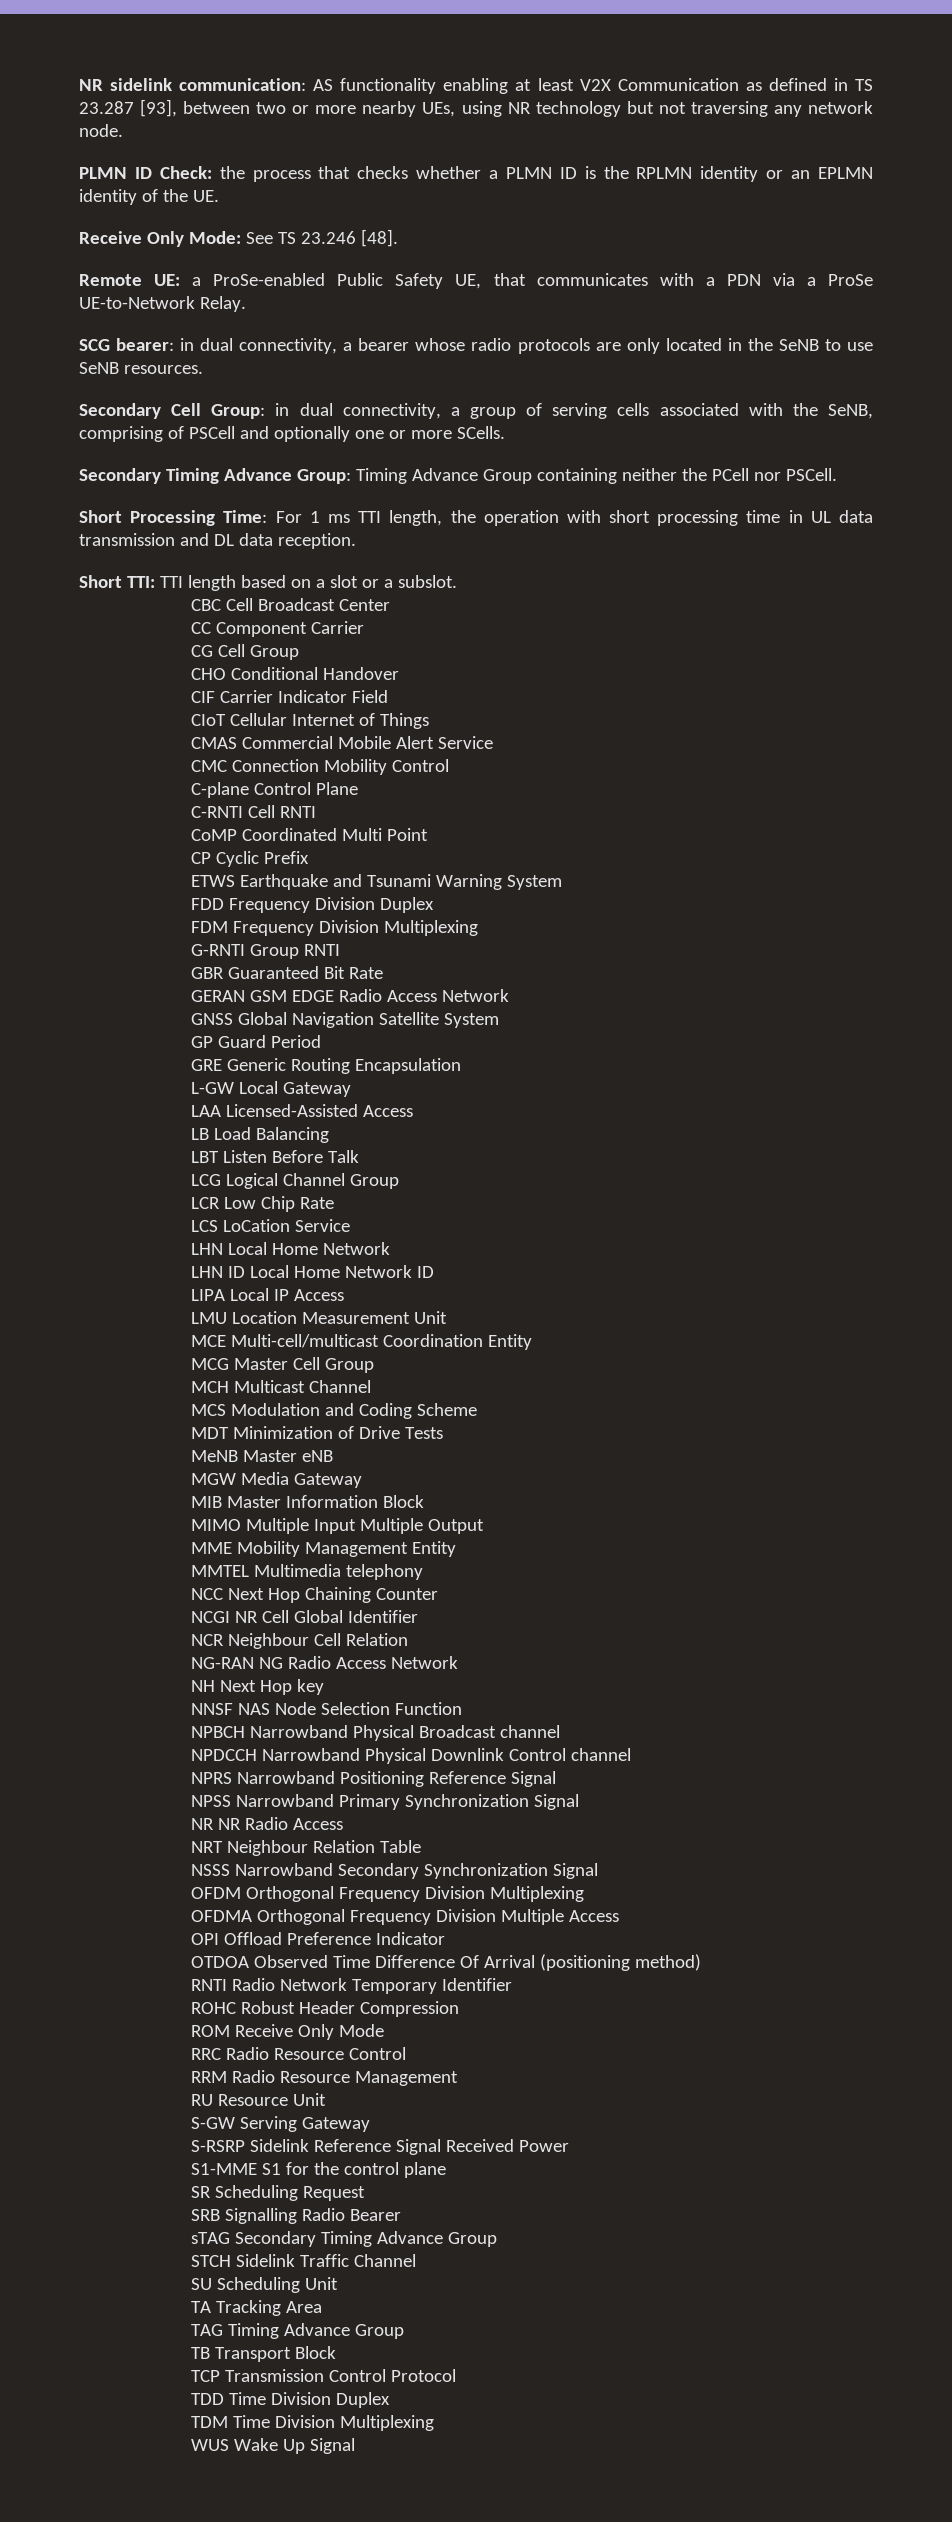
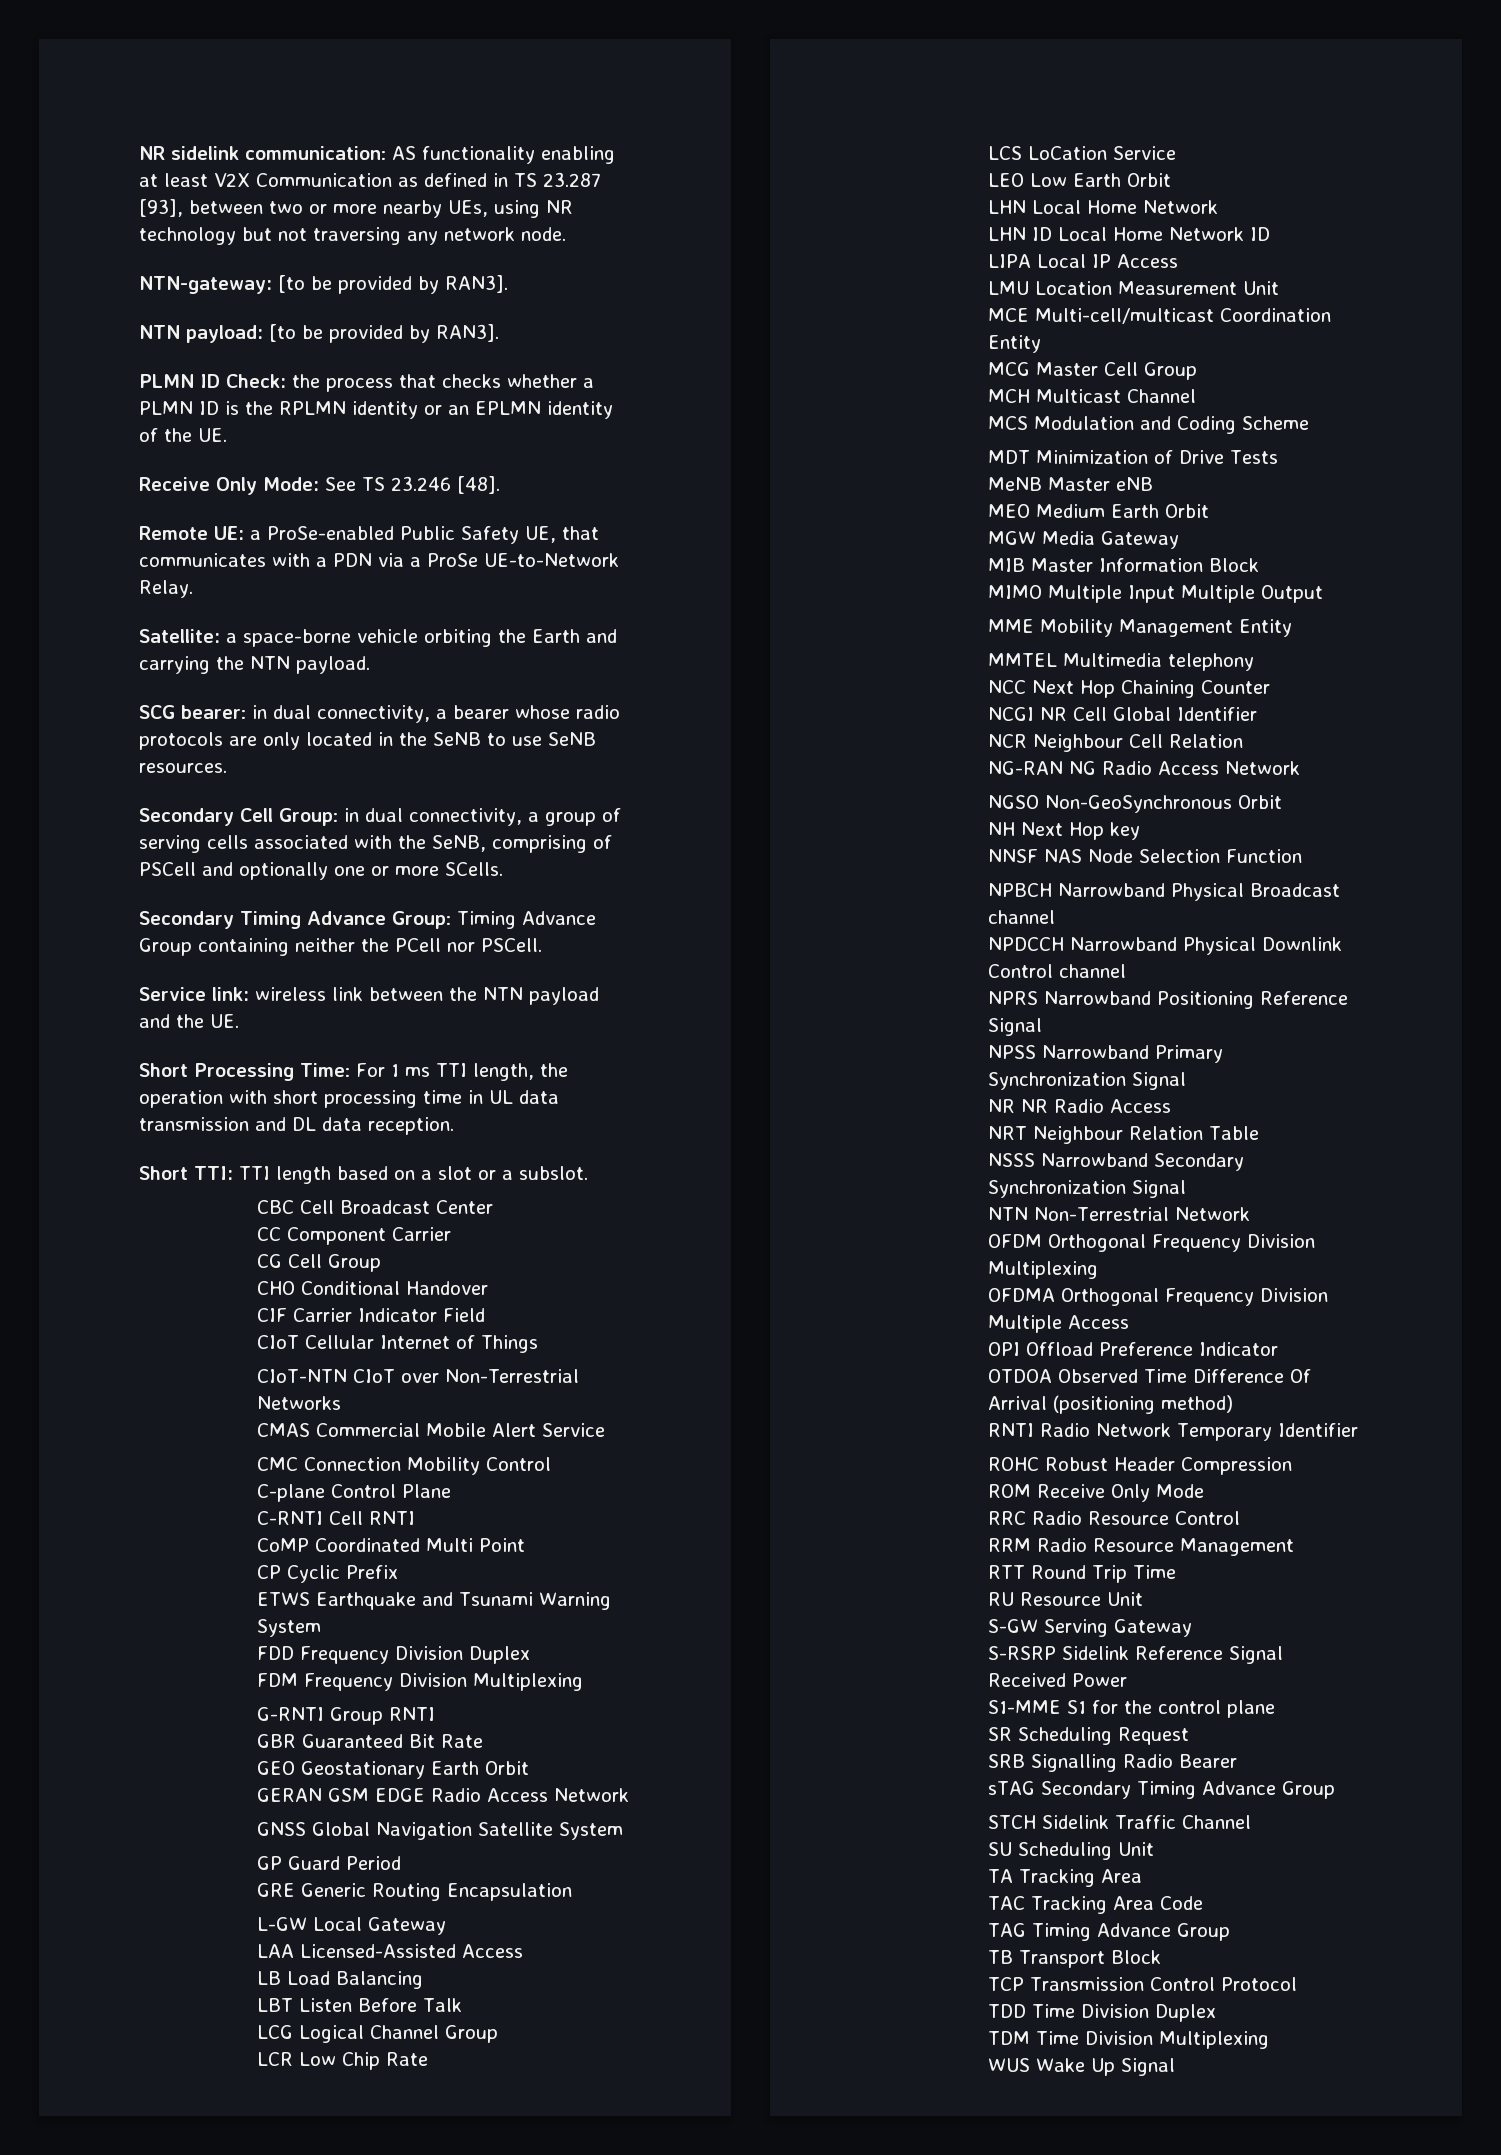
(123, 130) none -> [139,275,508,294] [139,324,499,343] // NTN-gateway: [to be provided by RAN3]. // NTN payload: [to be provided by RAN3].
(246, 304) none -> [139,629,617,647] [139,656,370,674] // Satellite: a space-borne vehicle orbiting the Earth and carrying the NTN payload.
(837, 474) none -> [139,987,599,1005] [139,1014,239,1028] // Service link: wireless link between the NTN payload and the UE.
(429, 721) none -> [256,1369,580,1383] [256,1396,341,1410] // CIoT-NTN CIoT over Non-Terrestrial Networks
(383, 973) none -> [256,1761,529,1779] // GEO Geostationary Earth Orbit
(350, 1225) none -> [987,173,1171,187] // LEO Low Earth Orbit
(333, 1456) none -> [987,504,1209,518] // MEO Medium Earth Orbit
(458, 1662) none -> [987,795,1282,813] // NGSO Non-GeoSynchronous Orbit
(598, 1871) none -> [987,1207,1250,1221] // NTN Non-Terrestrial Network
(458, 2078) none -> [987,1565,1176,1583] // RTT Round Trip Time
(322, 2307) none -> [987,1896,1203,1914] // TAC Tracking Area Code

